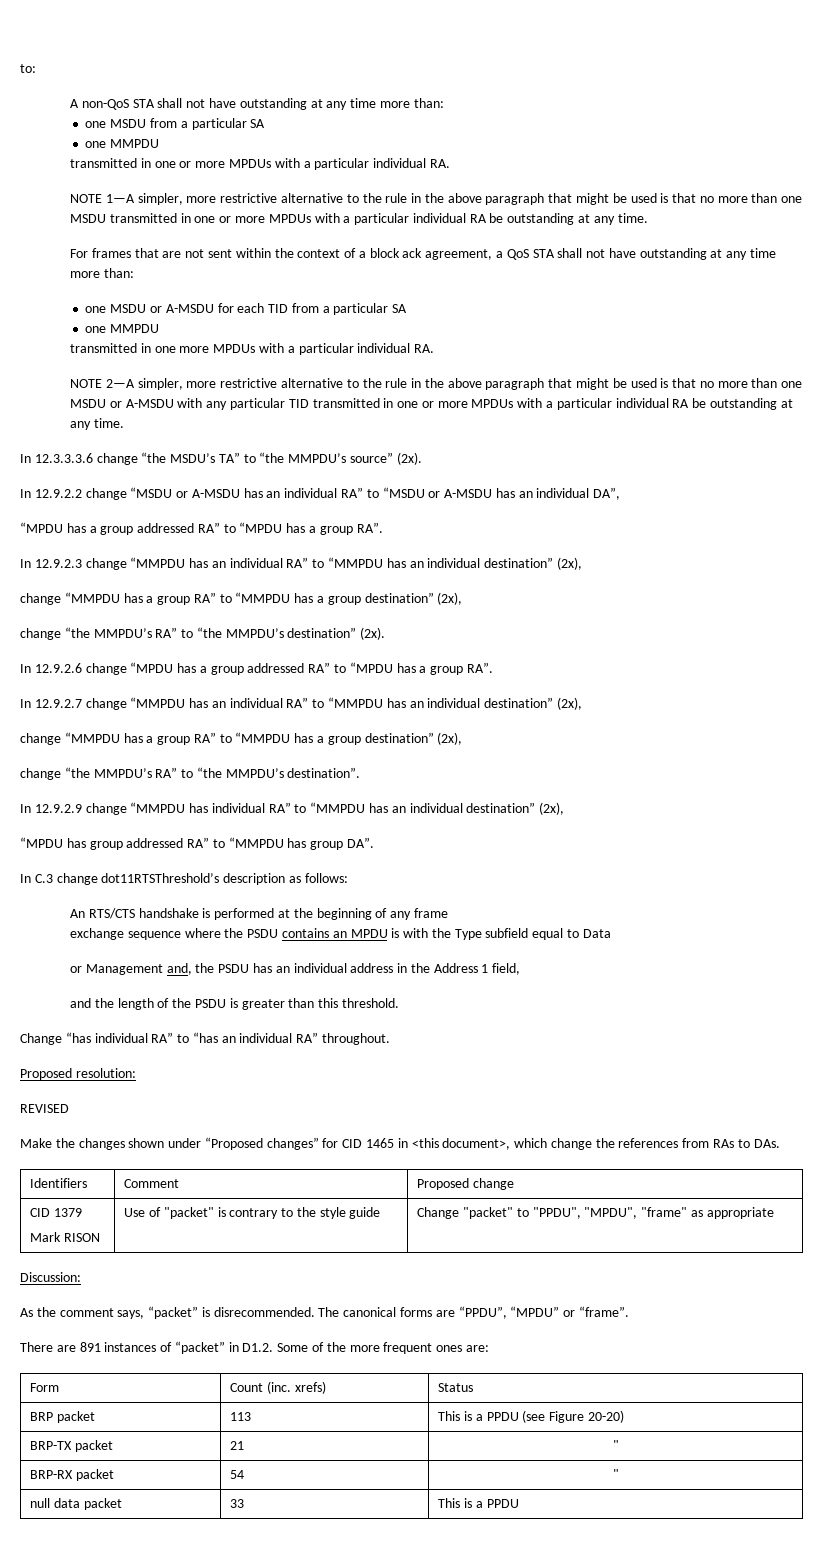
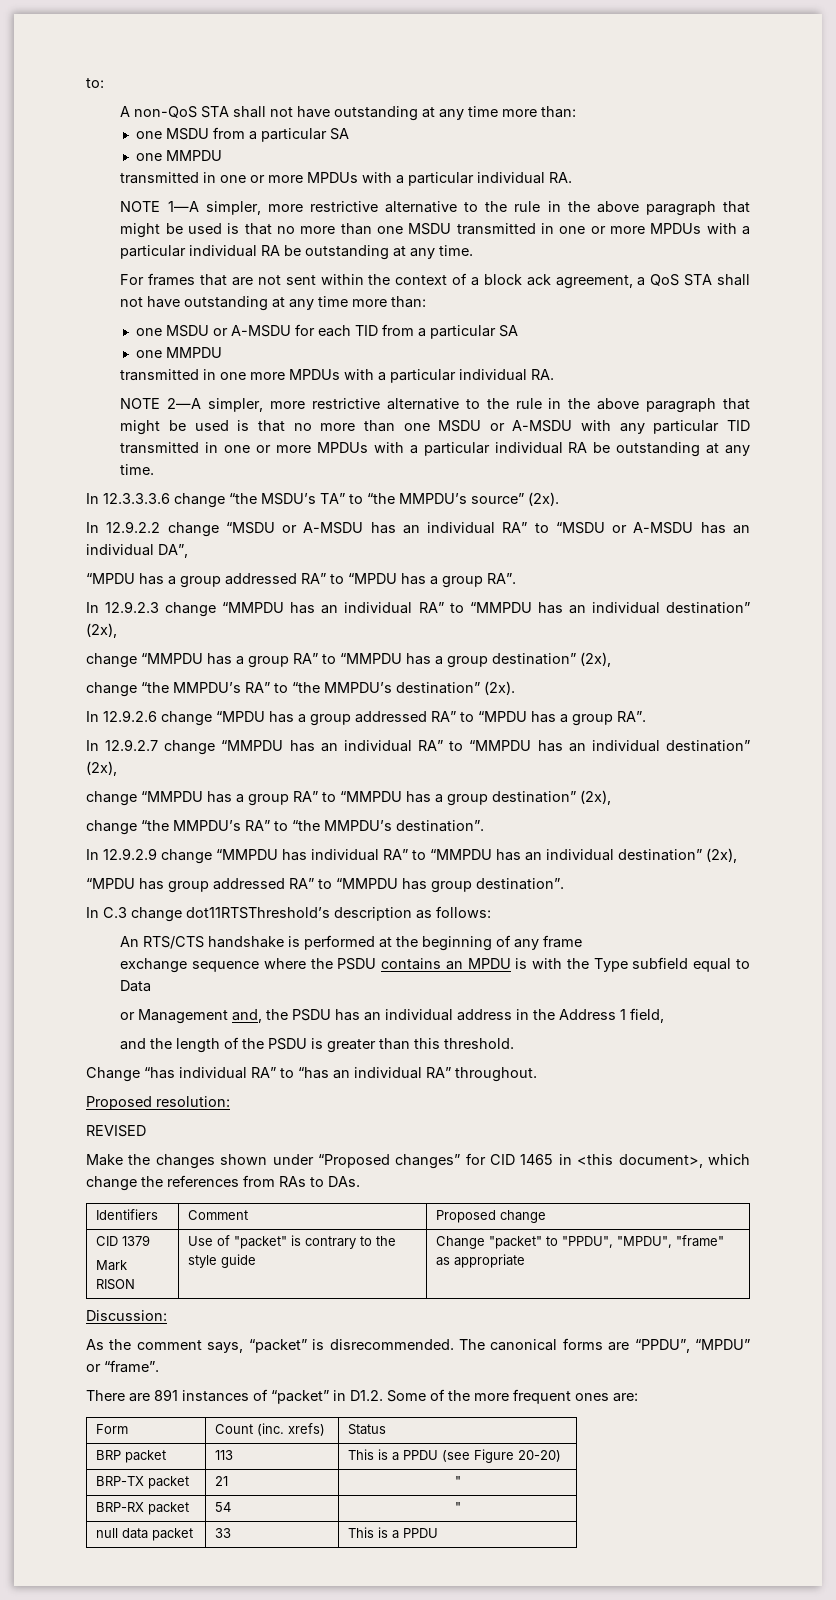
[347,837,375,848] DA”. -> [476,878,564,890] destination”.

